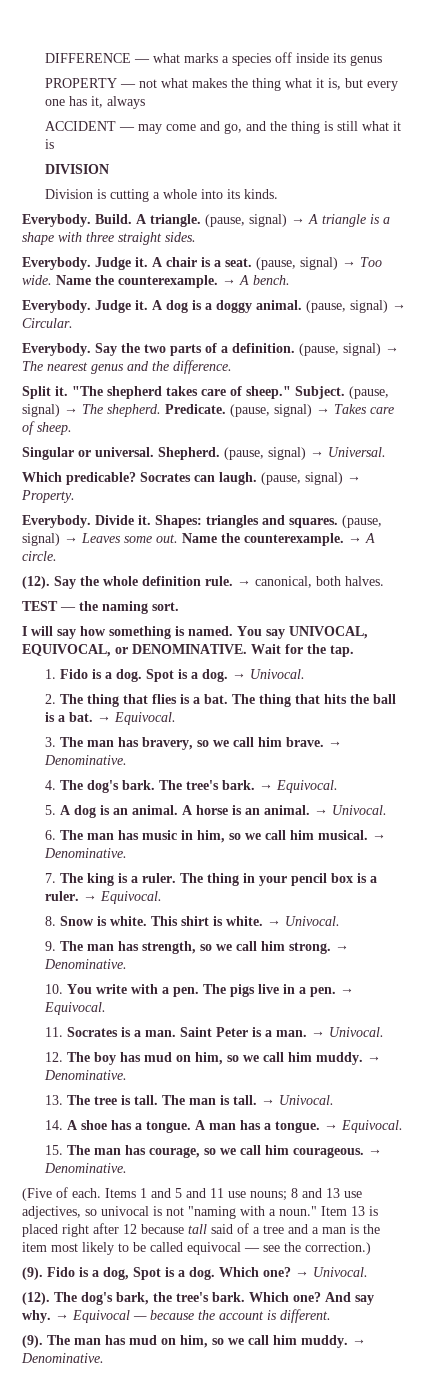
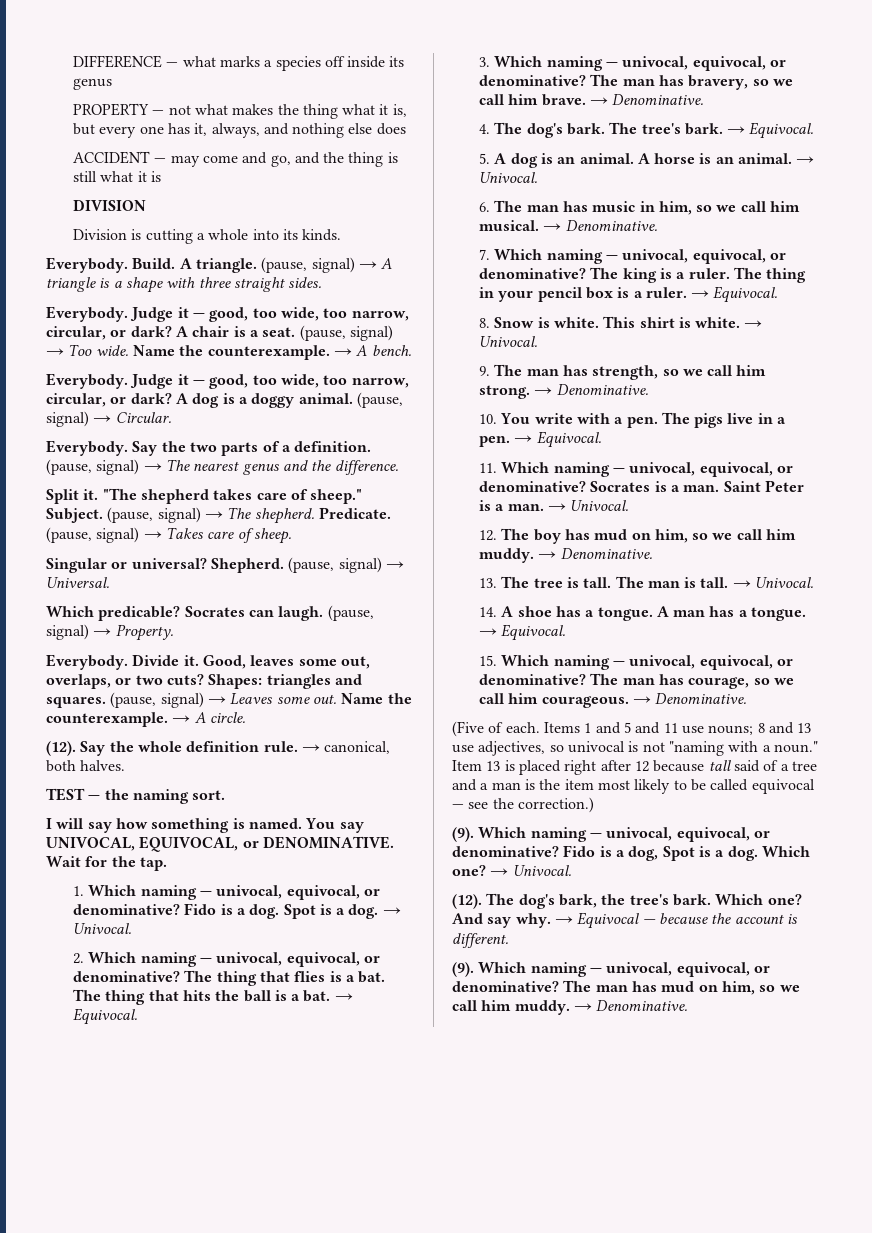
[107,96,146,109] always -> [211,123,406,138] always, and nothing else does
[135,257,148,267] it. -> [177,307,409,322] [46,326,172,340] it — good, too wide, too narrow, circular, or dark?
[135,300,148,310] it. -> [177,374,409,389] [46,393,172,407] it — good, too wide, too narrow, circular, or dark?
[95,447,154,457] universal. -> [131,558,207,569] universal?
(151, 520) none -> [202,655,370,669] [46,674,204,689] Good, leaves some out, overlaps, or two cuts?
(57, 674) none -> [88,885,380,900] [72,904,180,915] Which naming — univocal, equivocal, or denominative?
(57, 699) none -> [88,952,380,967] [72,971,180,982] Which naming — univocal, equivocal, or denominative?
(57, 742) none -> [494,56,786,71] [478,75,586,86] Which naming — univocal, equivocal, or denominative?
(57, 878) none -> [494,249,786,264] [478,268,586,279] Which naming — univocal, equivocal, or denominative?
(64, 1032) none -> [501,462,793,477] [478,481,586,492] Which naming — univocal, equivocal, or denominative?
(64, 1150) none -> [501,655,793,670] [478,674,586,685] Which naming — univocal, equivocal, or denominative?
(43, 1273) none -> [478,827,770,842] [452,846,559,857] Which naming — univocal, equivocal, or denominative?
(43, 1341) none -> [478,962,770,977] [452,981,559,992] Which naming — univocal, equivocal, or denominative?

